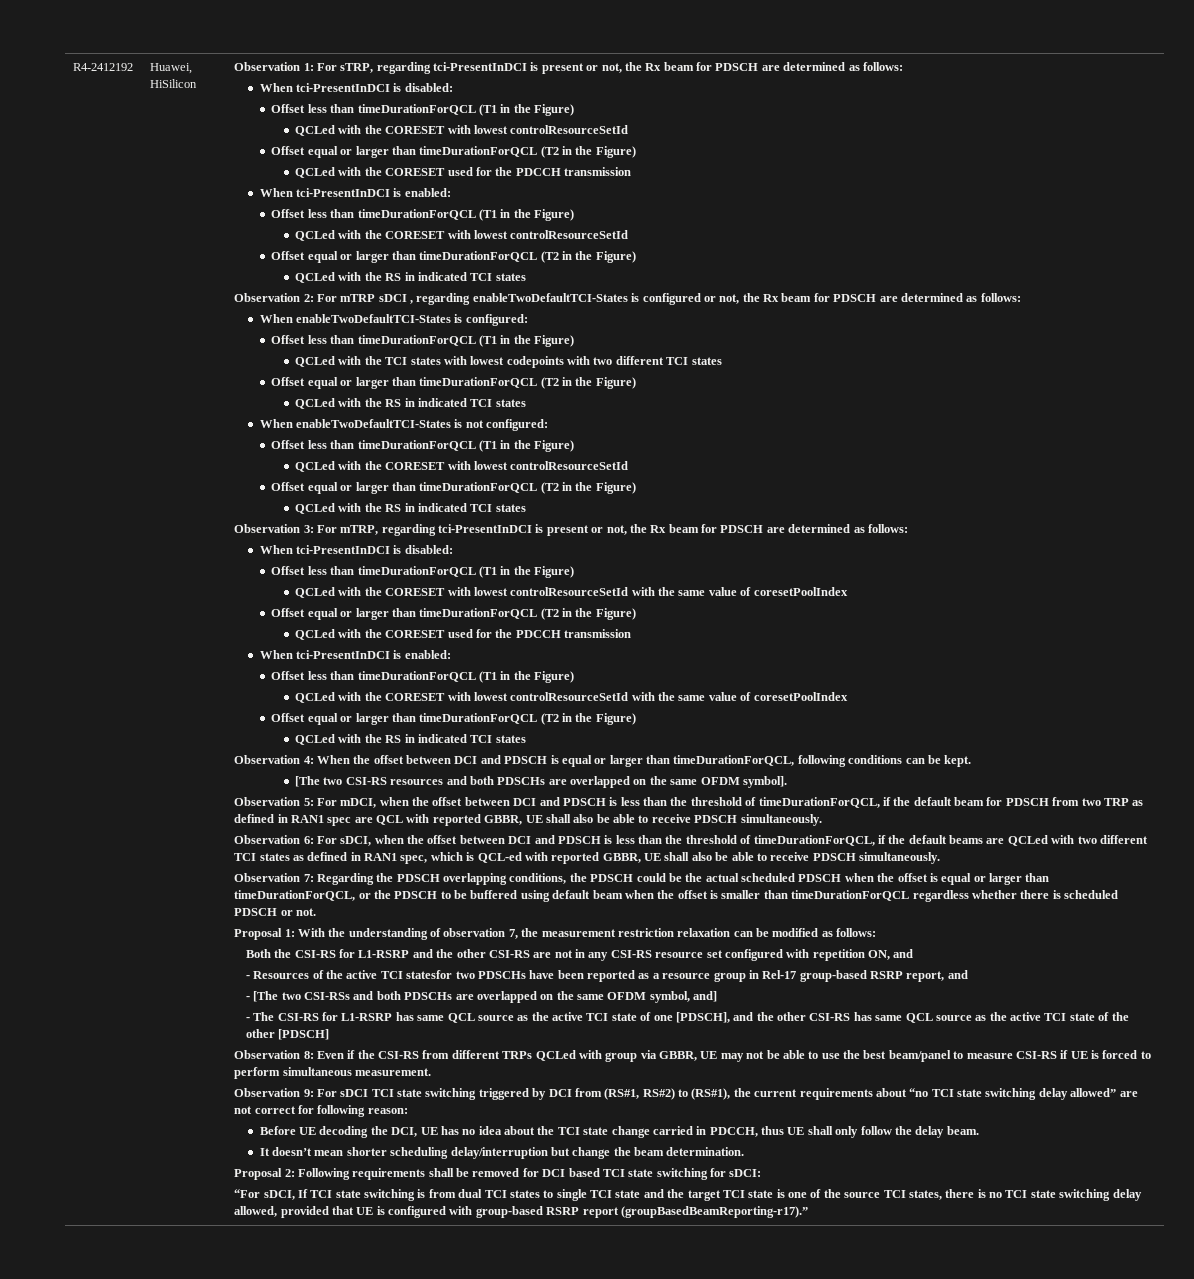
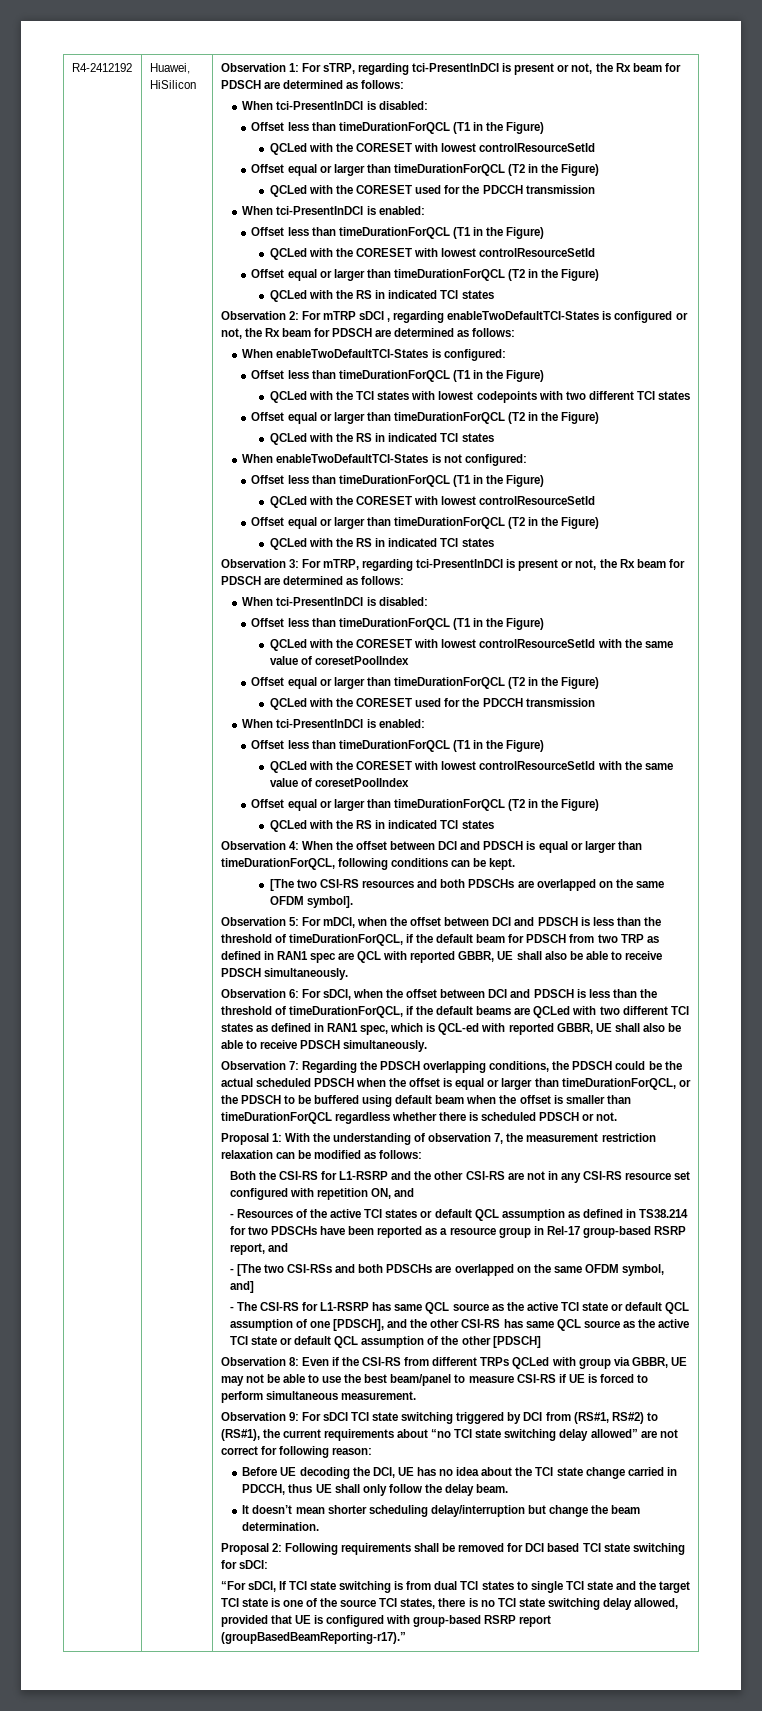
[406,970,453,979] statesfor -> [385,1209,689,1221] [229,1226,246,1235] states or default QCL assumption as defined in TS38.214 for
(637, 1017) none -> [611,1302,690,1314] [229,1319,293,1331] or default QCL assumption
(1095, 1017) none -> [279,1336,425,1348] or default QCL assumption

